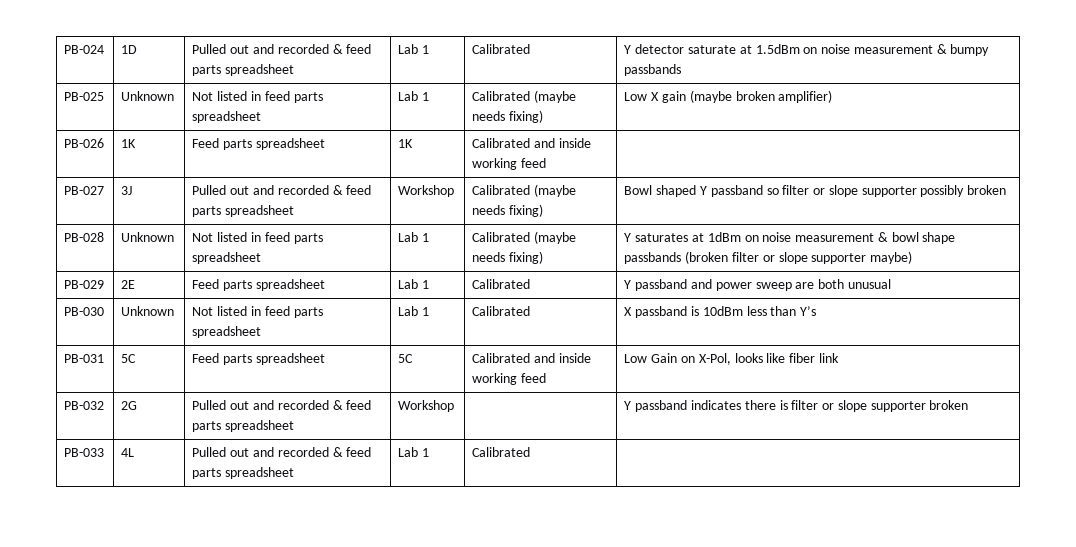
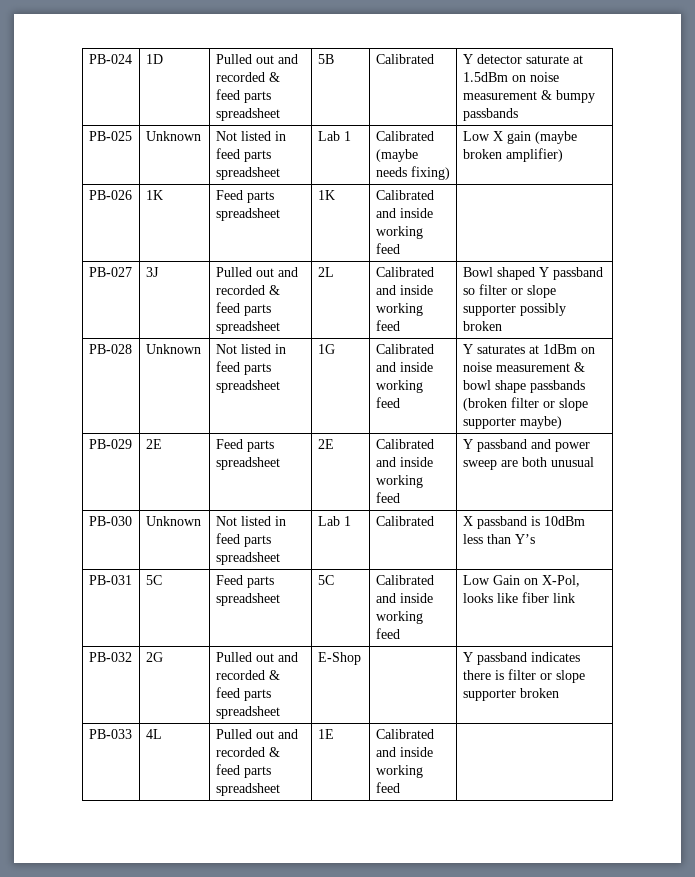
[398,44,430,54] Lab 1 -> [317,54,334,64] 5B
[398,185,455,197] [472,184,577,197] [472,204,544,217] Workshop | Calibrated (maybe needs fixing) -> [317,267,334,277] [375,267,434,277] [375,285,433,295] [375,303,423,316] [375,320,400,331] 2L | Calibrated and inside working feed
[398,232,430,242] [472,231,577,244] [472,251,544,264] Lab 1 | Calibrated (maybe needs fixing) -> [317,344,335,354] [375,344,434,354] [375,362,433,372] [375,380,423,393] [375,397,400,408] 1G | Calibrated and inside working feed
[398,279,430,289] [472,279,531,289] Lab 1 | Calibrated -> [317,439,334,449] [375,439,434,449] [375,457,433,467] [375,475,423,488] [375,492,400,503] 2E | Calibrated and inside working feed
[398,400,455,412] Workshop -> [317,652,361,665] E-Shop
[398,447,430,457] [472,447,531,457] Lab 1 | Calibrated -> [317,729,334,739] [375,729,434,739] [375,747,433,757] [375,765,423,778] [375,782,400,793] 1E | Calibrated and inside working feed

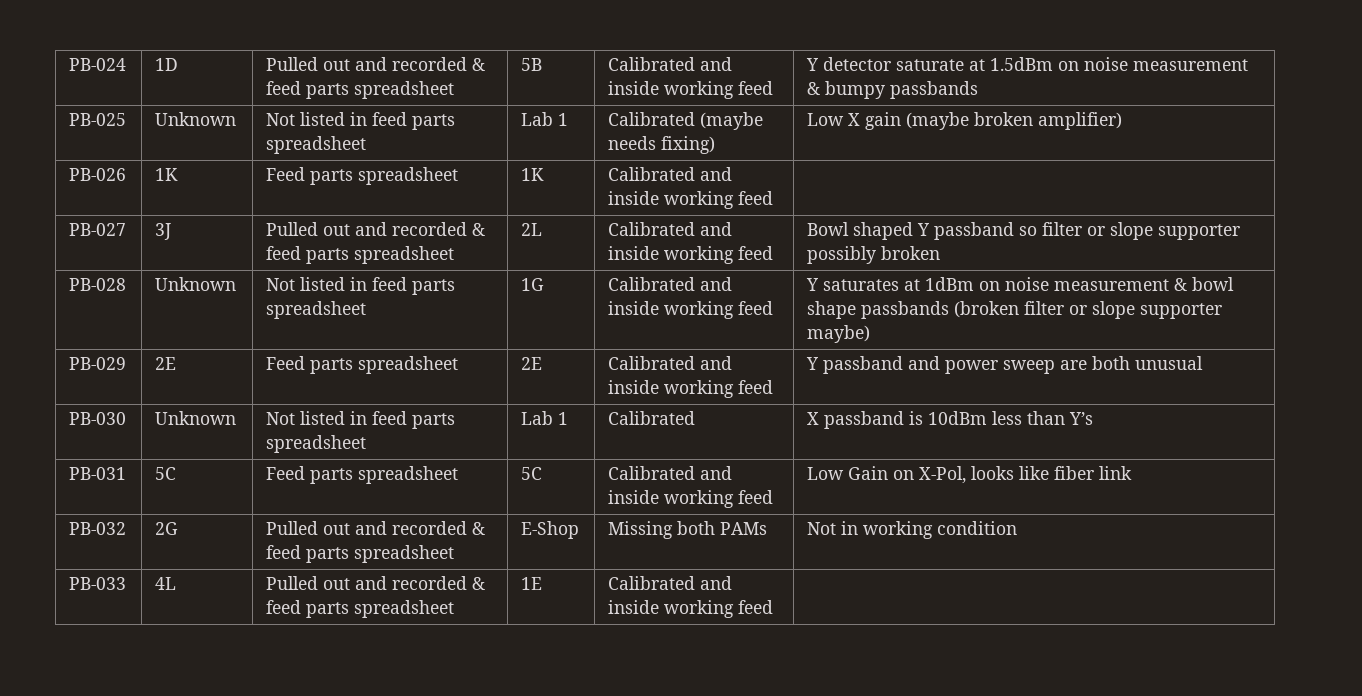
(434, 59) none -> [700,57,733,71] [608,81,774,99] and inside working feed
[462,652,580,665] [462,669,585,683] [462,688,559,701] | Y passband indicates there is filter or slope supporter broken -> [608,521,768,539] [807,521,1018,539] Missing both PAMs | Not in working condition

